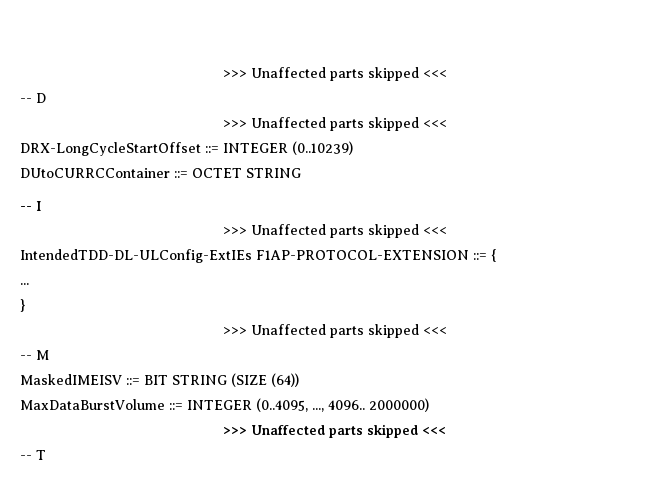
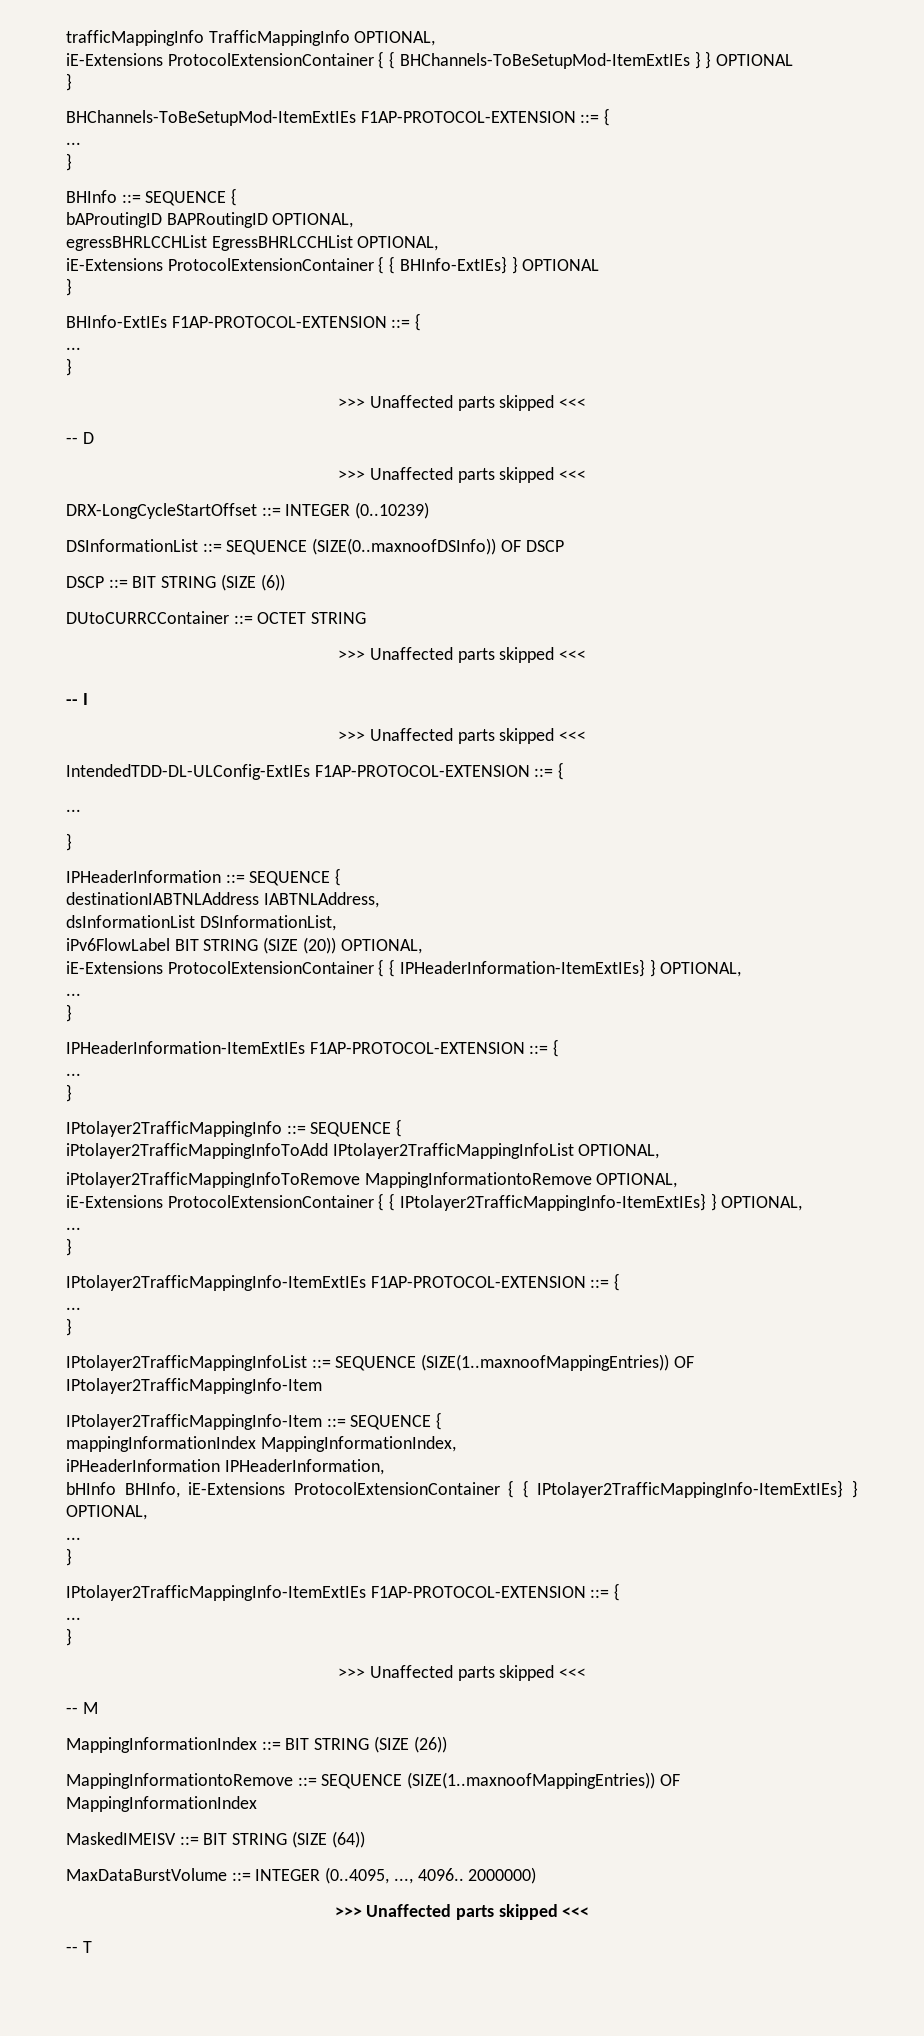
(222, 74) none -> [66,30,436,46] [66,51,794,69] [66,73,72,91] [66,108,611,126] [66,142,81,145] [66,153,72,171] [66,188,238,206] [66,212,354,228] [66,235,439,251] [66,256,600,274] [66,278,72,296] [66,313,422,331] [66,347,81,350] [66,358,72,376] trafficMappingInfo TrafficMappingInfo OPTIONAL, // iE-Extensions ProtocolExtensionContainer { { BHChannels-ToBeSetupMod-ItemExtIEs } } OPTIONAL // } // BHChannels-ToBeSetupMod-ItemExtIEs F1AP-PROTOCOL-EXTENSION ::= { // ... // } // BHInfo ::= SEQUENCE { // bAProutingID BAPRoutingID OPTIONAL, // egressBHRLCCHList EgressBHRLCCHList OPTIONAL, // iE-Extensions ProtocolExtensionContainer { { BHInfo-ExtIEs} } OPTIONAL // } // BHInfo-ExtIEs F1AP-PROTOCOL-EXTENSION ::= { // ... // } //
(353, 148) none -> [66,538,564,555] [66,574,285,591] // DSInformationList ::= SEQUENCE (SIZE(0..maxnoofDSInfo)) OF DSCP // DSCP ::= BIT STRING (SIZE (6))
(301, 173) none -> [338,647,586,663] // >>> Unaffected parts skipped <<<
(25, 305) none -> [66,868,342,886] [66,892,379,908] [66,915,336,931] [66,937,422,954] [66,959,742,977] [66,993,81,996] [66,1004,72,1022] [66,1039,560,1057] [66,1073,81,1076] [66,1084,72,1102] [66,1119,403,1137] [66,1143,660,1159] [66,1172,678,1188] [66,1193,803,1211] [66,1227,81,1230] [66,1238,72,1256] [66,1273,621,1291] [66,1307,81,1310] [66,1318,72,1336] [66,1354,694,1371] [66,1378,322,1394] [66,1412,443,1430] [66,1436,456,1452] [66,1459,384,1475] [66,1480,858,1498] [66,1505,147,1520] [66,1537,81,1540] [66,1548,72,1566] [66,1583,621,1601] [66,1617,81,1620] [66,1628,72,1646] // IPHeaderInformation ::= SEQUENCE { // destinationIABTNLAddress IABTNLAddress, // dsInformationList DSInformationList, // iPv6FlowLabel BIT STRING (SIZE (20)) OPTIONAL, // iE-Extensions ProtocolExtensionContainer { { IPHeaderInformation-ItemExtIEs} } OPTIONAL, // ... // } // IPHeaderInformation-ItemExtIEs F1AP-PROTOCOL-EXTENSION ::= { // ... // } // IPtolayer2TrafficMappingInfo ::= SEQUENCE { // iPtolayer2TrafficMappingInfoToAdd IPtolayer2TrafficMappingInfoList OPTIONAL, // iPtolayer2TrafficMappingInfoToRemove MappingInformationtoRemove OPTIONAL, // iE-Extensions ProtocolExtensionContainer { { IPtolayer2TrafficMappingInfo-ItemExtIEs} } OPTIONAL, // ... // } // IPtolayer2TrafficMappingInfo-ItemExtIEs F1AP-PROTOCOL-EXTENSION ::= { // ... // } // IPtolayer2TrafficMappingInfoList ::= SEQUENCE (SIZE(1..maxnoofMappingEntries)) OF IPtolayer2TrafficMappingInfo-Item // IPtolayer2TrafficMappingInfo-Item ::= SEQUENCE { // mappingInformationIndex MappingInformationIndex, // iPHeaderInformation IPHeaderInformation, // bHInfo BHInfo, iE-Extensions ProtocolExtensionContainer { { IPtolayer2TrafficMappingInfo-ItemExtIEs} } OPTIONAL, // ... // } // IPtolayer2TrafficMappingInfo-ItemExtIEs F1AP-PROTOCOL-EXTENSION ::= { // ... // }
(49, 355) none -> [66,1736,447,1753] [66,1772,680,1789] [66,1796,257,1812] // MappingInformationIndex ::= BIT STRING (SIZE (26)) // MappingInformationtoRemove ::= SEQUENCE (SIZE(1..maxnoofMappingEntries)) OF MappingInformationIndex

